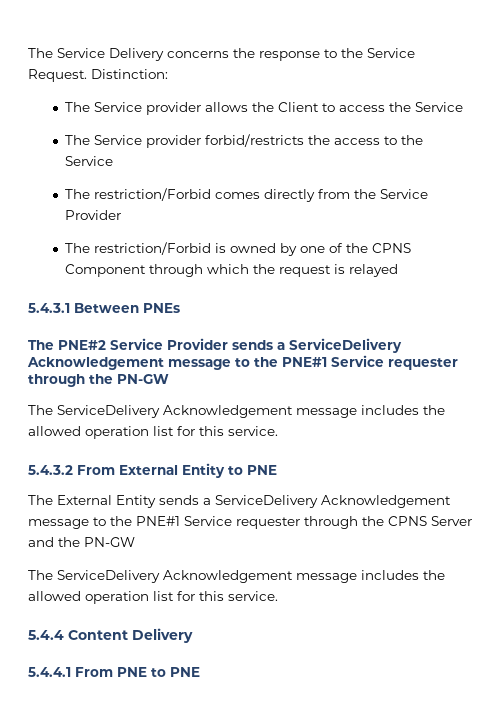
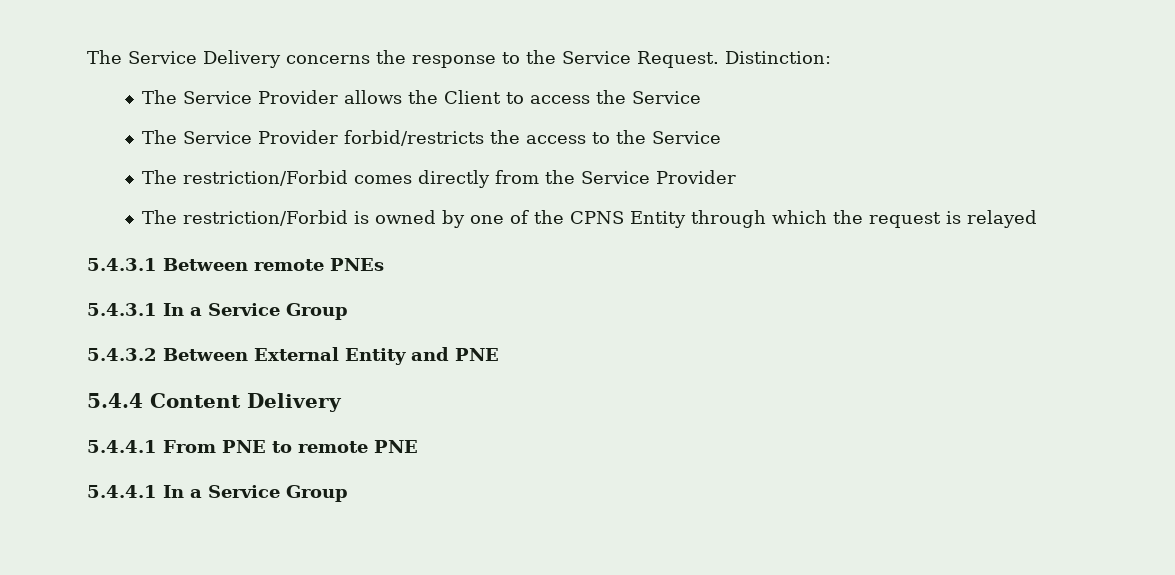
[146,102,202,115] provider -> [258,90,339,104] Provider
[146,135,202,148] provider -> [258,130,339,144] Provider
[65,264,147,277] Component -> [630,211,687,228] Entity
(139, 308) none -> [254,259,324,271] remote
[28,338,402,353] [27,355,458,370] [28,374,169,387] [28,405,445,418] [28,426,278,439] The PNE#2 Service Provider sends a ServiceDelivery Acknowledgement message to the PNE#1 Service requester through the PN-GW // The ServiceDelivery Acknowledgement message includes the allowed operation list for this service. -> [87,303,348,320] 5.4.3.1 In a Service Group
[77,463,277,478] [28,495,451,508] [28,516,472,529] [28,537,135,547] [28,570,445,583] [28,591,278,604] From External Entity to PNE // The External Entity sends a ServiceDelivery Acknowledgement message to the PNE#1 Service requester through the CPNS Server and the PN-GW // The ServiceDelivery Acknowledgement message includes the allowed operation list for this service. -> [163,347,499,365] Between External Entity and PNE
[170,667,200,677] PNE -> [298,440,418,453] [87,485,348,502] remote PNE // 5.4.4.1 In a Service Group

